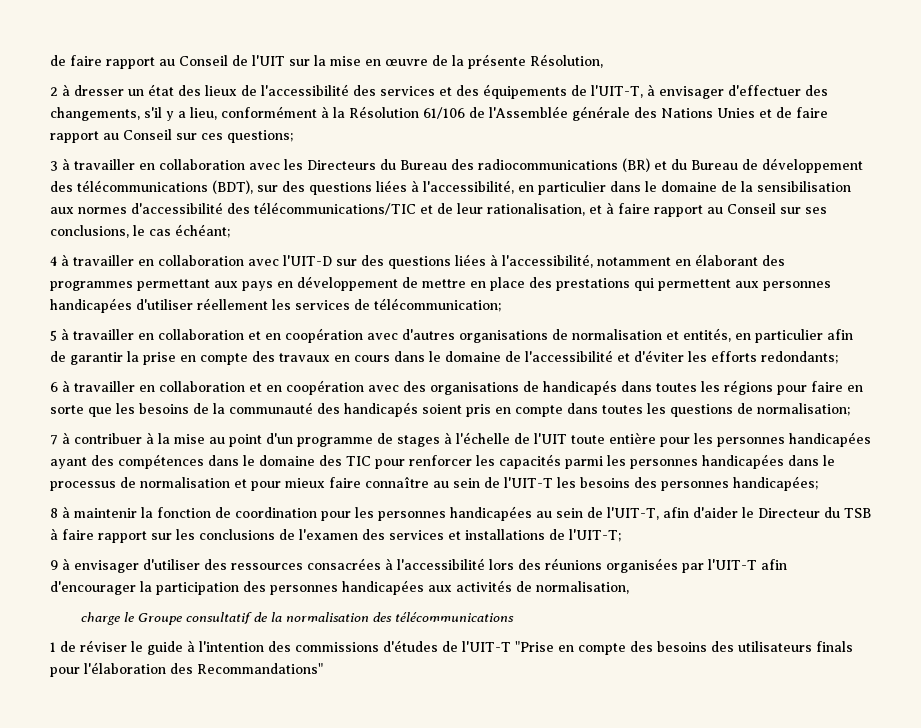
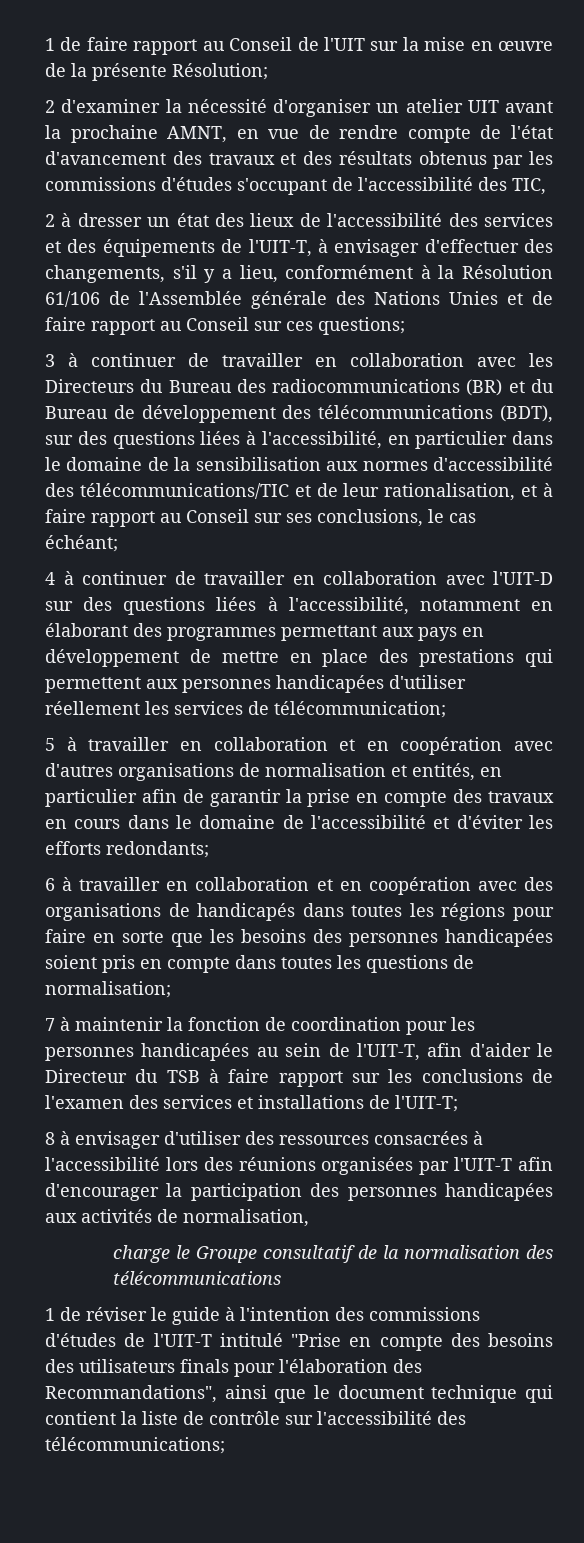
(50, 60) none -> [45,38,55,51] 1
[530,54,603,68] Résolution, -> [172,63,268,80] [45,99,553,117] [45,125,553,143] [45,151,553,169] [45,177,546,195] Résolution; // 2 d'examiner la nécessité d'organiser un atelier UIT avant la prochaine AMNT, en vue de rendre compte de l'état d'avancement des travaux et des résultats obtenus par les commissions d'études s'occupant de l'accessibilité des TIC,
(70, 164) none -> [91,353,209,367] continuer de
(69, 260) none -> [82,571,196,585] continuer de
[193,402,418,417] de la communauté des handicapés -> [313,929,553,947] des personnes handicapées
[74,432,871,447] [50,454,835,469] [50,476,818,491] [50,506,70,518] contribuer à la mise au point d'un programme de stages à l'échelle de l'UIT toute entière pour les personnes handicapées ayant des compétences dans le domaine des TIC pour renforcer les capacités parmi les personnes handicapées dans le processus de normalisation et pour mieux faire connaître au sein de l'UIT-T les besoins des personnes handicapées; // 8 à -> (70, 1024) none
[50,560,58,570] 9 -> [45,1132,55,1145] 8
(511, 646) none -> [219,1333,283,1347] intitulé
[197,663,323,674] Recommandations" -> [45,1385,553,1403] [45,1411,466,1425] [45,1437,225,1454] Recommandations", ainsi que le document technique qui contient la liste de contrôle sur l'accessibilité des télécommunications;

